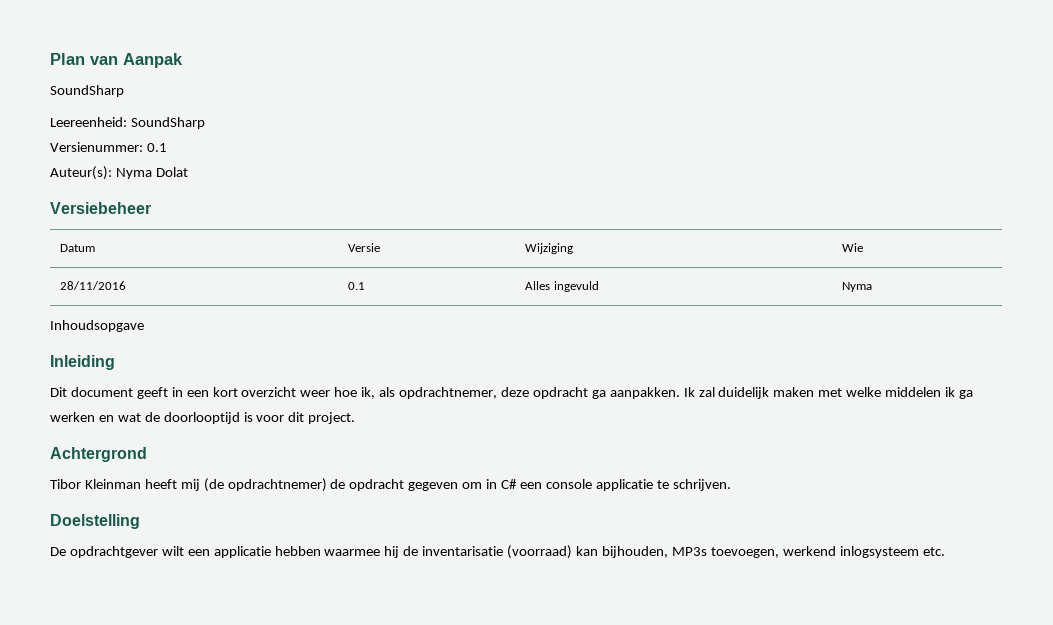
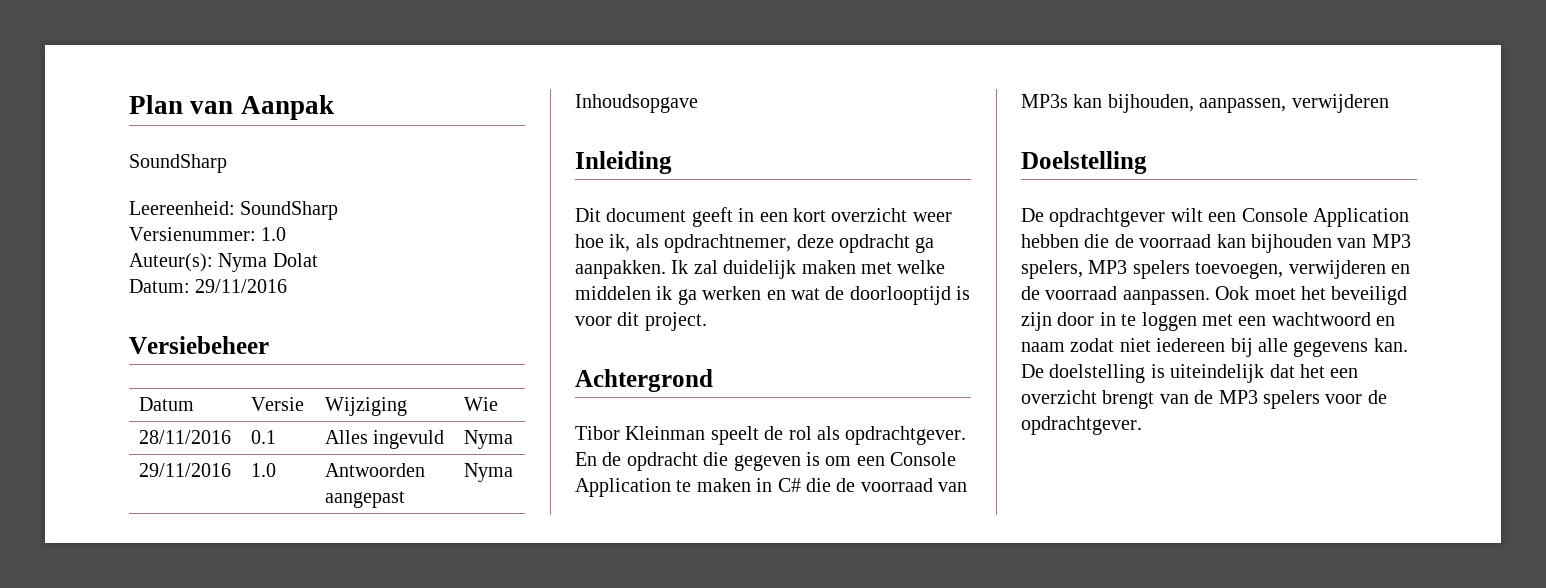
[146,143,167,152] 0.1 -> [261,227,287,241] 1.0
(188, 172) none -> [129,279,288,293] // Datum: 29/11/2016
(873, 287) none -> [138,463,231,477] [250,463,276,477] [324,463,425,477] [324,491,405,508] [463,463,513,482] // 29/11/2016 | 1.0 | Antwoorden aangepast | Nyma
[144,478,731,492] heeft mij (de opdrachtnemer) de opdracht gegeven om in C# een console applicatie te schrijven. -> [710,426,967,445] [575,452,957,471] [575,478,968,497] [1021,94,1389,113] speelt de rol als opdrachtgever. En de opdracht die gegeven is om een Console Application te maken in C# die de voorraad van MP3s kan bijhouden, aanpassen, verwijderen
[213,545,945,559] applicatie hebben waarmee hij de inventarisatie (voorraad) kan bijhouden, MP3s toevoegen, werkend inlogsysteem etc. -> [1241,208,1409,227] [1021,234,1411,253] [1021,260,1410,279] [1021,286,1408,305] [1021,312,1396,331] [1021,338,1408,357] [1021,364,1359,383] [1021,390,1387,409] [1021,416,1142,435] Console Application hebben die de voorraad kan bijhouden van MP3 spelers, MP3 spelers toevoegen, verwijderen en de voorraad aanpassen. Ook moet het beveiligd zijn door in te loggen met een wachtwoord en naam zodat niet iedereen bij alle gegevens kan. De doelstelling is uiteindelijk dat het een overzicht brengt van de MP3 spelers voor de opdrachtgever.

